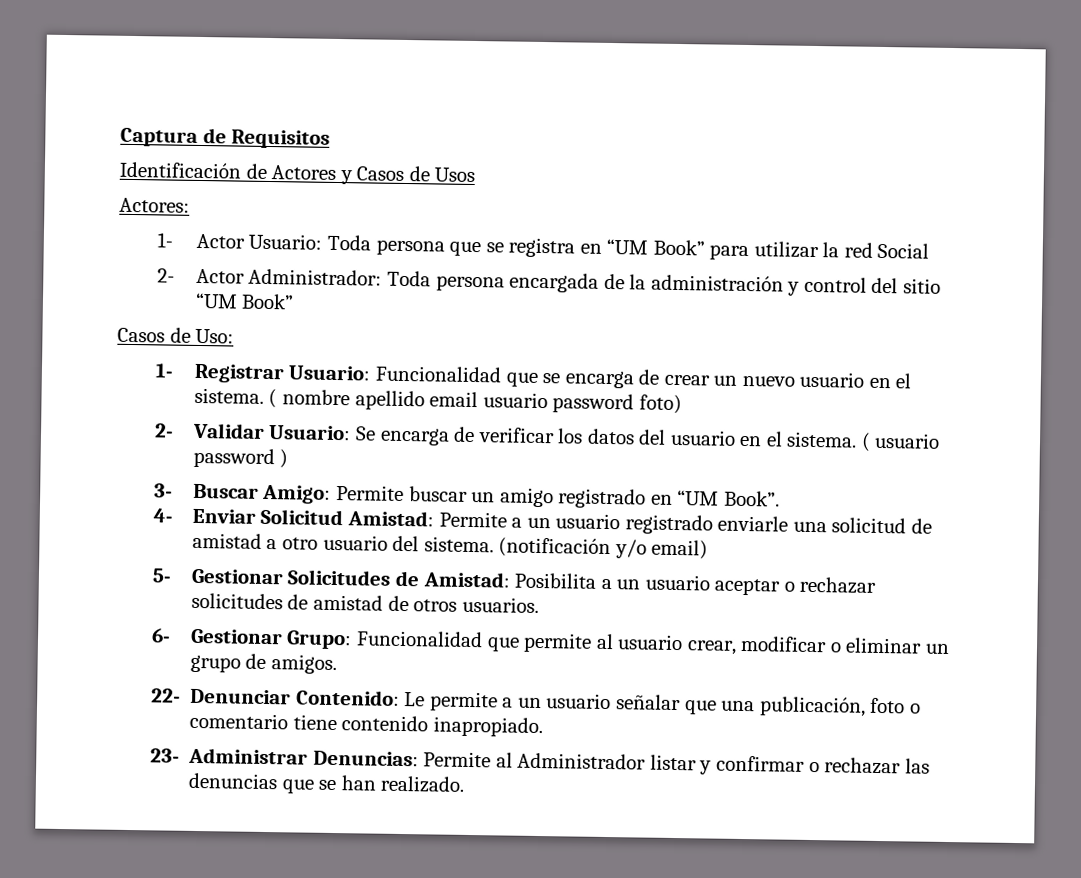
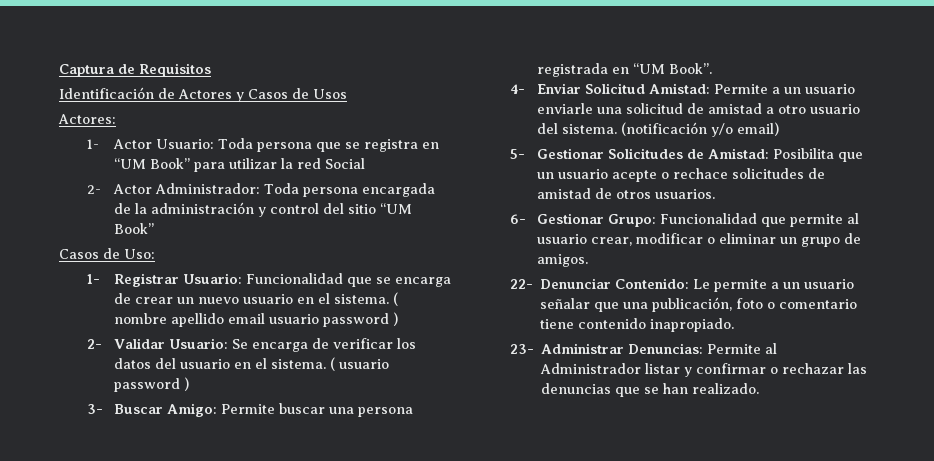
[638,394,682,415] foto) -> [393,312,399,326] )
[471,487,647,509] un amigo registrado -> [329,407,414,417] [537,63,609,77] una persona registrada
[624,514,713,535] registrado -> (856, 89) none
[600,574,877,596] a un usuario aceptar o rechazar -> [838,152,864,162] [537,168,729,182] que un usuario acepte o rechace

